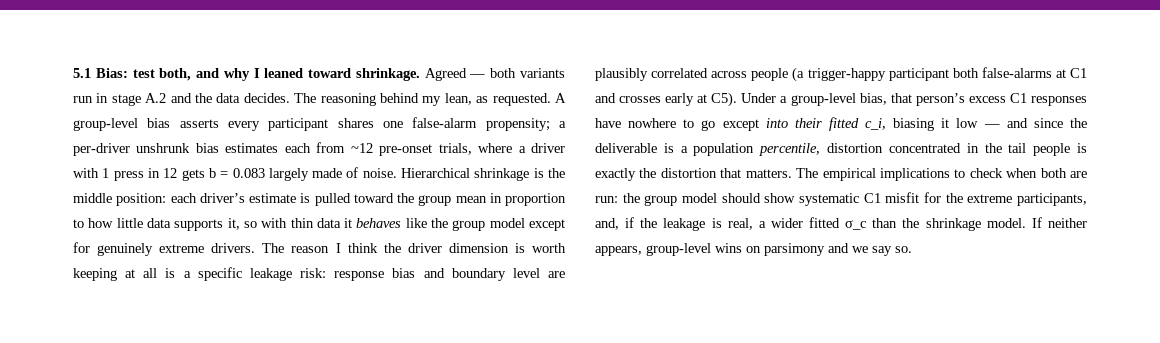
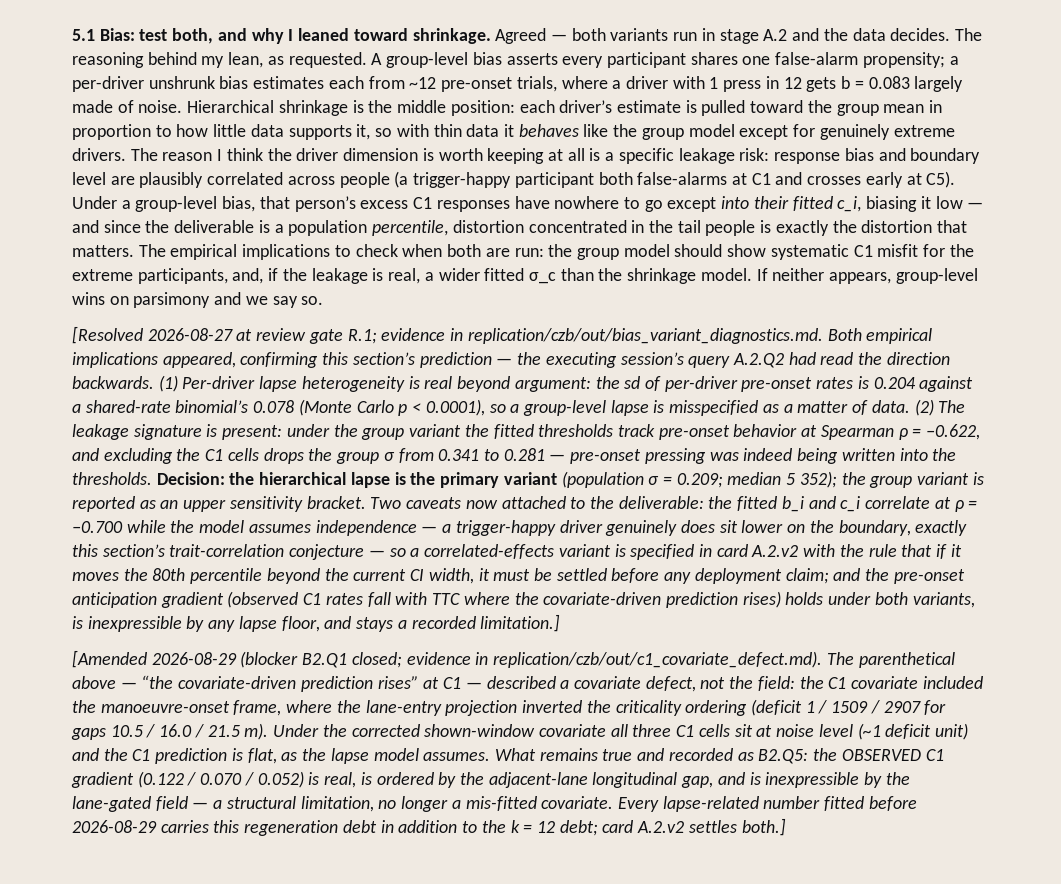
(912, 249) none -> [72,326,933,344] [72,352,950,368] [72,375,974,392] [72,399,966,416] [72,424,981,440] [72,448,957,464] [72,471,984,488] [72,496,978,512] [72,520,968,536] [72,544,962,560] [72,568,965,584] [72,591,975,608] [72,614,561,632] [72,650,955,668] [72,675,983,692] [72,699,947,716] [71,723,968,740] [72,748,944,764] [71,771,910,788] [72,796,917,812] [72,818,786,836] // [Resolved 2026-08-27 at review gate R.1; evidence in replication/czb/out/bias_variant_diagnostics.md. Both empirical implications appeared, confirming this section’s prediction — the executing session’s query A.2.Q2 had read the direction backwards. (1) Per-driver lapse heterogeneity is real beyond argument: the sd of per-driver pre-onset rates is 0.204 against a shared-rate binomial’s 0.078 (Monte Carlo p < 0.0001), so a group-level lapse is misspecified as a matter of data. (2) The leakage signature is present: under the group variant the fitted thresholds track pre-onset behavior at Spearman ρ = −0.622, and excluding the C1 cells drops the group σ from 0.341 to 0.281 — pre-onset pressing was indeed being written into the thresholds. Decision: the hierarchical lapse is the primary variant (population σ = 0.209; median 5 352); the group variant is reported as an upper sensitivity bracket. Two caveats now attached to the deliverable: the fitted b_i and c_i correlate at ρ = −0.700 while the model assumes independence — a trigger-happy driver genuinely does sit lower on the boundary, exactly this section’s trait-correlation conjecture — so a correlated-effects variant is specified in card A.2.v2 with the rule that if it moves the 80th percentile beyond the current CI width, it must be settled before any deployment claim; and the pre-onset anticipation gradient (observed C1 rates fall with TTC where the covariate-driven prediction rises) holds under both variants, is inexpressible by any lapse floor, and stays a recorded limitation.] // [Amended 2026-08-29 (blocker B2.Q1 closed; evidence in replication/czb/out/c1_covariate_defect.md). The parenthetical above — “the covariate-driven prediction rises” at C1 — described a covariate defect, not the field: the C1 covariate included the manoeuvre-onset frame, where the lane-entry projection inverted the criticality ordering (deficit 1 / 1509 / 2907 for gaps 10.5 / 16.0 / 21.5 m). Under the corrected shown-window covariate all three C1 cells sit at noise level (~1 deficit unit) and the C1 prediction is flat, as the lapse model assumes. What remains true and recorded as B2.Q5: the OBSERVED C1 gradient (0.122 / 0.070 / 0.052) is real, is ordered by the adjacent-lane longitudinal gap, and is inexpressible by the lane-gated field — a structural limitation, no longer a mis-fitted covariate. Every lapse-related number fitted before 2026-08-29 carries this regeneration debt in addition to the k = 12 debt; card A.2.v2 settles both.]

